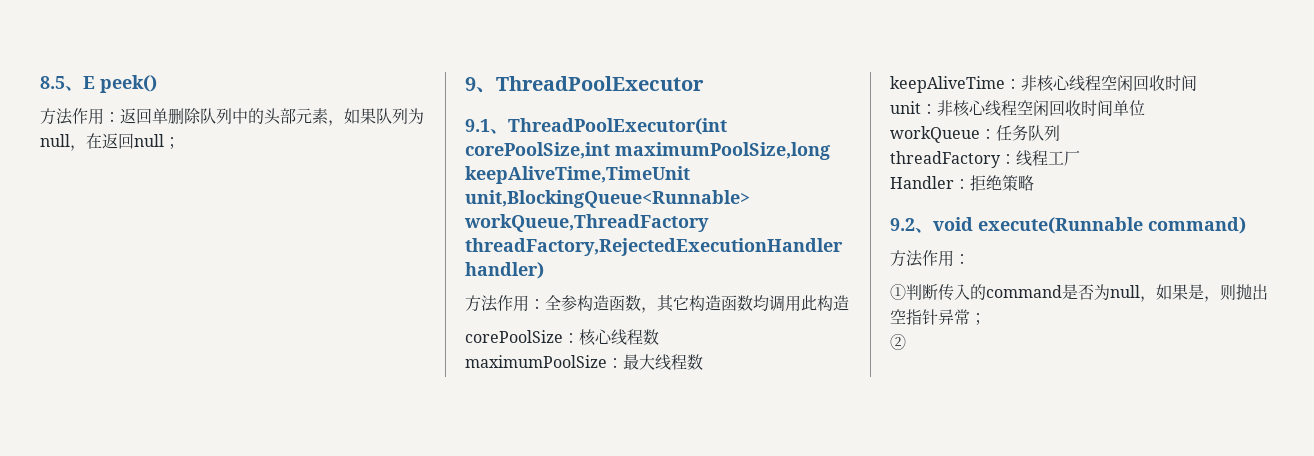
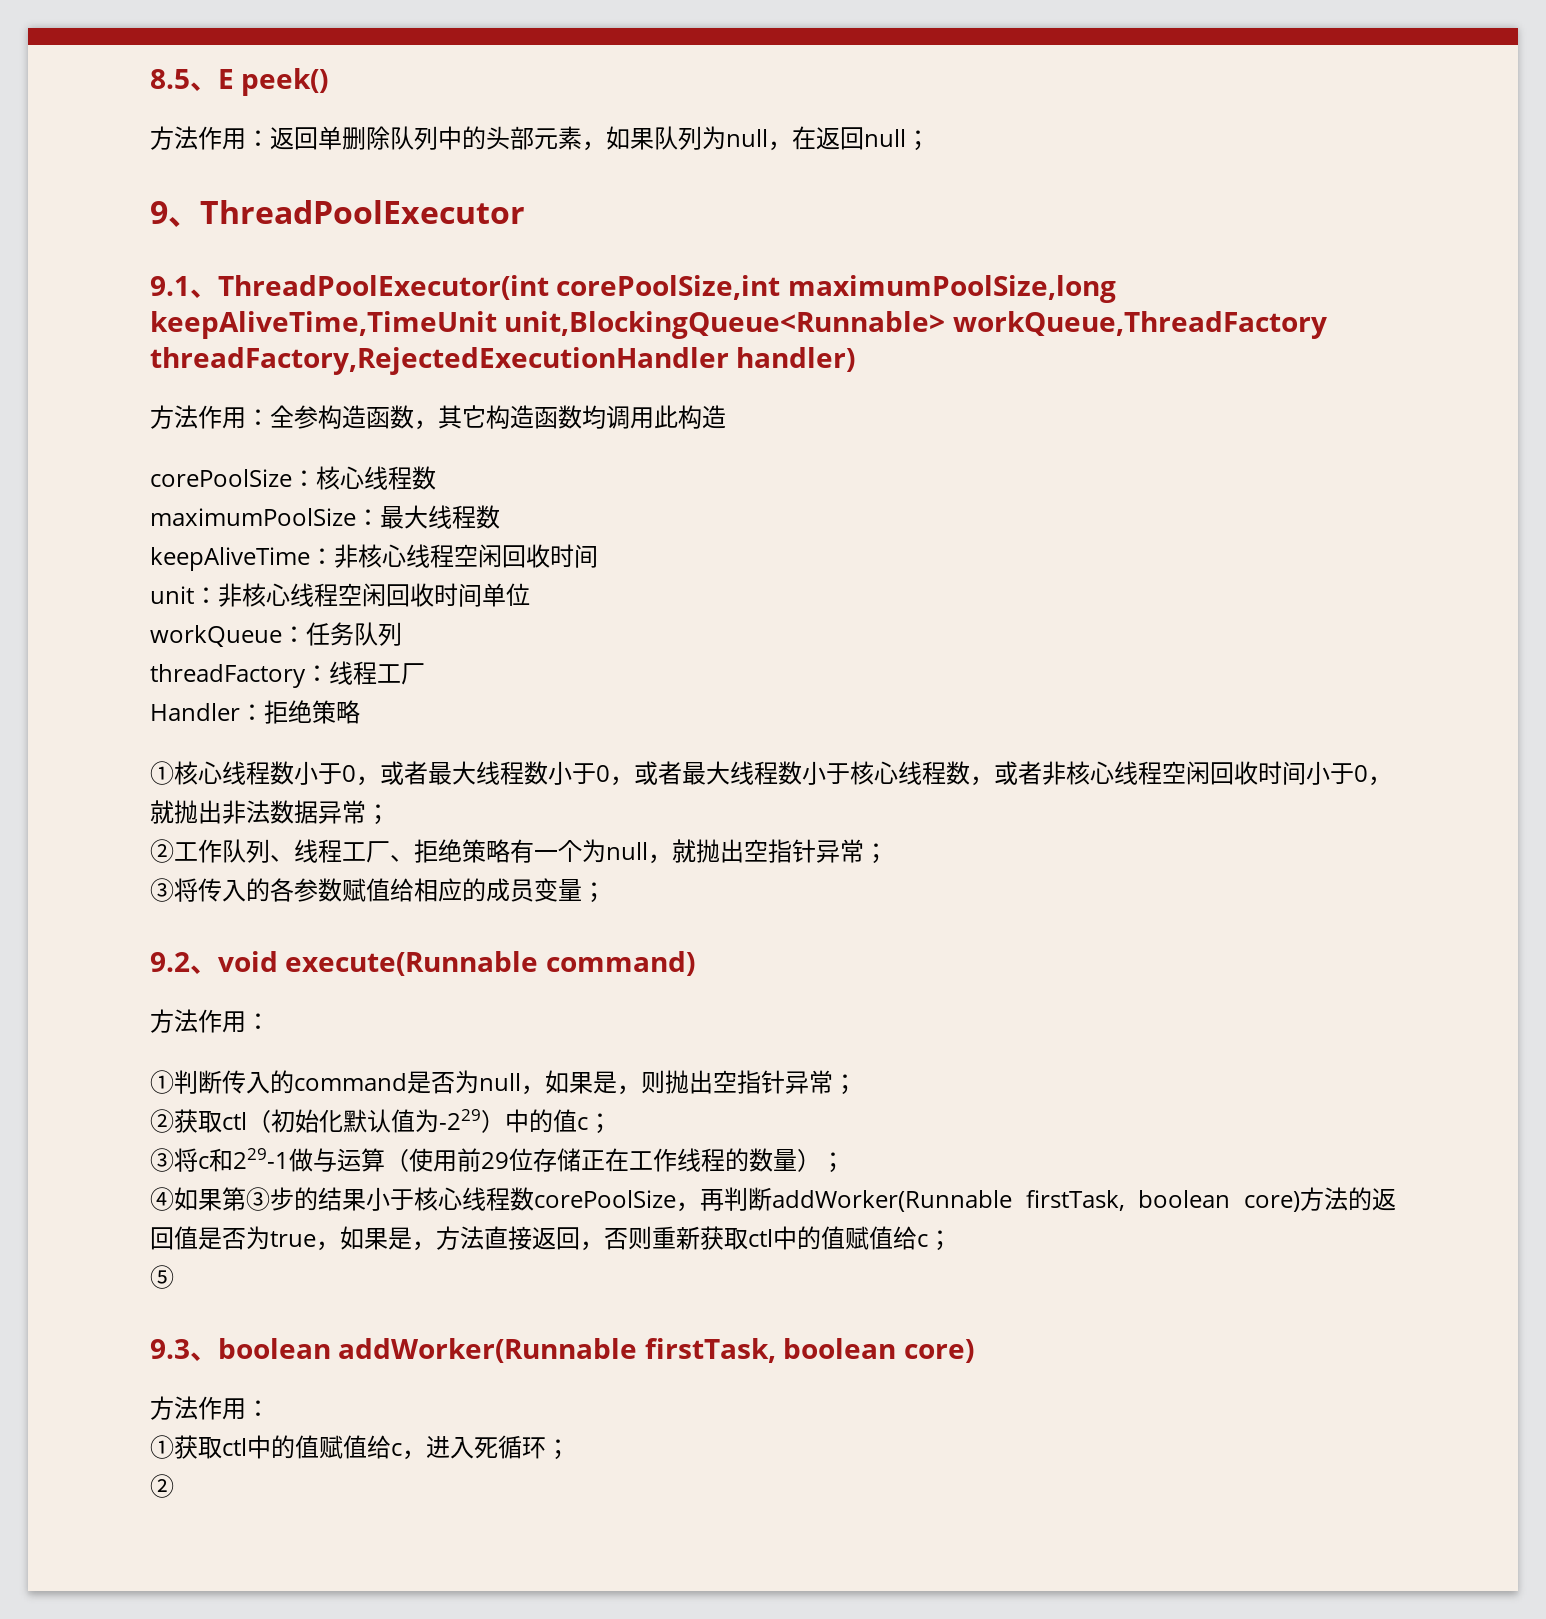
(1034, 183) none -> [150,761,1392,786] [150,800,390,825] [150,839,888,864] [150,878,606,903] // ①核心线程数小于0，或者最大线程数小于0，或者最大线程数小于核心线程数，或者非核心线程空闲回收时间小于0，就抛出非法数据异常； // ②工作队列、线程工厂、拒绝策略有一个为null，就抛出空指针异常； // ③将传入的各参数赋值给相应的成员变量；
(986, 319) none -> [150,1109,612,1134] [150,1148,845,1173] [150,1187,1396,1212] [150,1226,952,1251] [150,1265,174,1289] [150,1338,974,1363] [150,1396,270,1420] [150,1435,570,1460] // ②获取ctl（初始化默认值为-229）中的值c； // ③将c和229-1做与运算（使用前29位存储正在工作线程的数量）； // ④如果第③步的结果小于核心线程数corePoolSize，再判断addWorker(Runnable firstTask, boolean core)方法的返回值是否为true，如果是，方法直接返回，否则重新获取ctl中的值赋值给c； // ⑤ // 9.3、boolean addWorker(Runnable firstTask, boolean core) // 方法作用： // ①获取ctl中的值赋值给c，进入死循环；

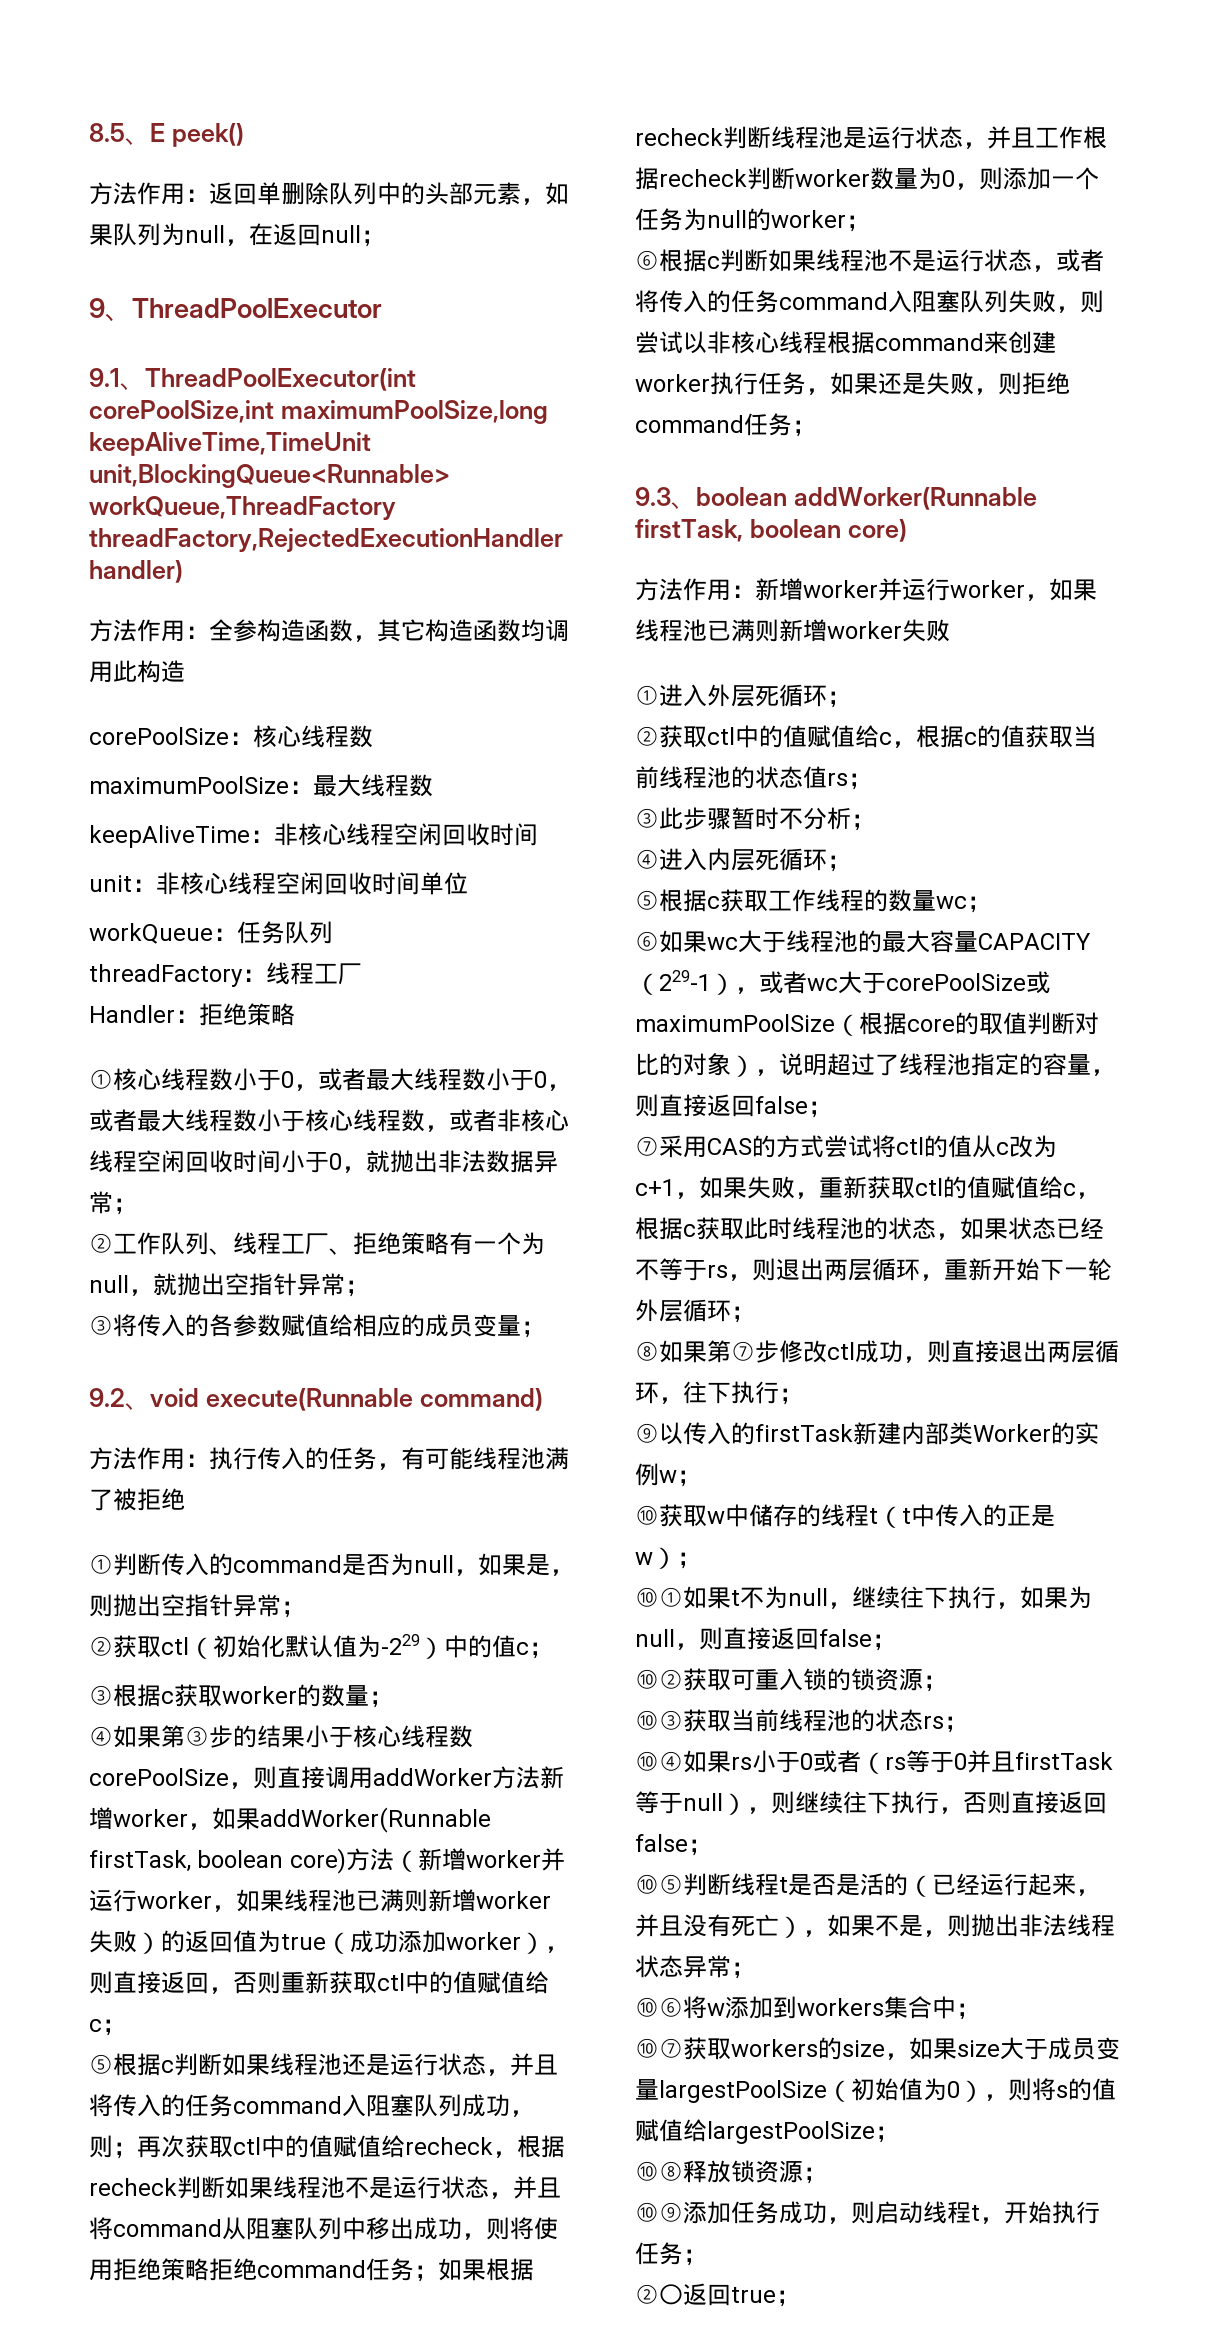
(270, 1021) none -> [209,1447,569,1470] [89,1488,185,1511] 执行传入的任务，有可能线程池满了被拒绝
[174,1148,821,1172] 将c和229-1做与运算（使用前29位存储正在工作线程的数量） -> [113,1684,369,1707] 根据c获取worker的数量
[700,1187,772,1211] 再判断 -> [253,1766,564,1789] [89,1807,260,1830] 则直接调用addWorker方法新增worker，如果
[1347,1187,1396,1211] [150,1226,484,1251] 的返回值是否为true，如果是，方法 -> [393,1848,565,1872] [89,1889,551,1912] [89,1930,569,1954] [89,1971,113,1994] （新增worker并运行worker，如果线程池已满则新增worker失败）的返回值为true（成功添加worker），则
(174, 1277) none -> [113,2053,558,2076] [89,2094,534,2117] [89,2135,565,2159] [89,2176,561,2199] [89,2217,558,2240] [89,2258,534,2282] [635,126,1107,149] [635,167,1099,190] [635,208,870,232] [635,249,1104,272] [635,290,1104,313] [635,331,1056,354] [635,372,1070,395] [635,413,816,437] 根据c判断如果线程池还是运行状态，并且将传入的任务command入阻塞队列成功，则；再次获取ctl中的值赋值给recheck，根据recheck判断如果线程池不是运行状态，并且将command从阻塞队列中移出成功，则将使用拒绝策略拒绝command任务；如果根据recheck判断线程池是运行状态，并且工作根据recheck判断worker数量为0，则添加一个任务为null的worker； // ⑥根据c判断如果线程池不是运行状态，或者将传入的任务command入阻塞队列失败，则尝试以非核心线程根据command来创建worker执行任务，如果还是失败，则拒绝command任务；
[150,1435,174,1459] // ① -> [755,578,1097,601] [635,619,950,642] [635,684,851,708] [635,726,659,746] 新增worker并运行worker，如果线程池已满则新增worker失败 // ①进入外层死循环； // ②
[426,1435,570,1460] [150,1474,174,1498] 进入死循环； // ② -> [916,725,1097,748] [635,766,872,790] [635,807,875,831] [635,848,851,872] [635,889,991,913] [635,930,1091,953] [635,970,1050,995] [635,1012,1099,1036] [635,1053,1115,1077] [635,1094,832,1118] [635,1135,1057,1158] [635,1176,1100,1199] [635,1217,1104,1240] [635,1258,1112,1281] [635,1299,755,1323] [635,1340,1119,1363] [635,1381,803,1405] [635,1422,1099,1445] [635,1463,701,1487] [635,1504,1055,1528] [635,1547,701,1569] [635,1586,1092,1609] [635,1627,896,1651] [635,1668,947,1692] [635,1709,968,1733] [635,1750,1113,1774] [635,1791,1107,1815] [635,1834,712,1856] [635,1873,1100,1897] [635,1914,1115,1938] [635,1955,755,1979] [635,1996,980,2020] [635,2037,1120,2060] [635,2078,1116,2103] [635,2119,899,2144] [635,2160,827,2184] [635,2201,1100,2224] [635,2242,707,2266] [635,2283,800,2307] 根据c的值获取当前线程池的状态值rs； // ③此步骤暂时不分析； // ④进入内层死循环； // ⑤根据c获取工作线程的数量wc； // ⑥如果wc大于线程池的最大容量CAPACITY（229-1），或者wc大于corePoolSize或maximumPoolSize（根据core的取值判断对比的对象），说明超过了线程池指定的容量，则直接返回false； // ⑦采用CAS的方式尝试将ctl的值从c改为c+1，如果失败，重新获取ctl的值赋值给c，根据c获取此时线程池的状态，如果状态已经不等于rs，则退出两层循环，重新开始下一轮外层循环； // ⑧如果第⑦步修改ctl成功，则直接退出两层循环，往下执行； // ⑨以传入的firstTask新建内部类Worker的实例w； // ⑩获取w中储存的线程t（t中传入的正是w）； // ⑩①如果t不为null，继续往下执行，如果为null，则直接返回false； // ⑩②获取可重入锁的锁资源； // ⑩③获取当前线程池的状态rs； // ⑩④如果rs小于0或者（rs等于0并且firstTask等于null），则继续往下执行，否则直接返回false； // ⑩⑤判断线程t是否是活的（已经运行起来，并且没有死亡），如果不是，则抛出非法线程状态异常； // ⑩⑥将w添加到workers集合中； // ⑩⑦获取workers的size，如果size大于成员变量largestPoolSize（初始值为0），则将s的值赋值给largestPoolSize； // ⑩⑧释放锁资源； // ⑩⑨添加任务成功，则启动线程t，开始执行任务； // ②〇返回true；

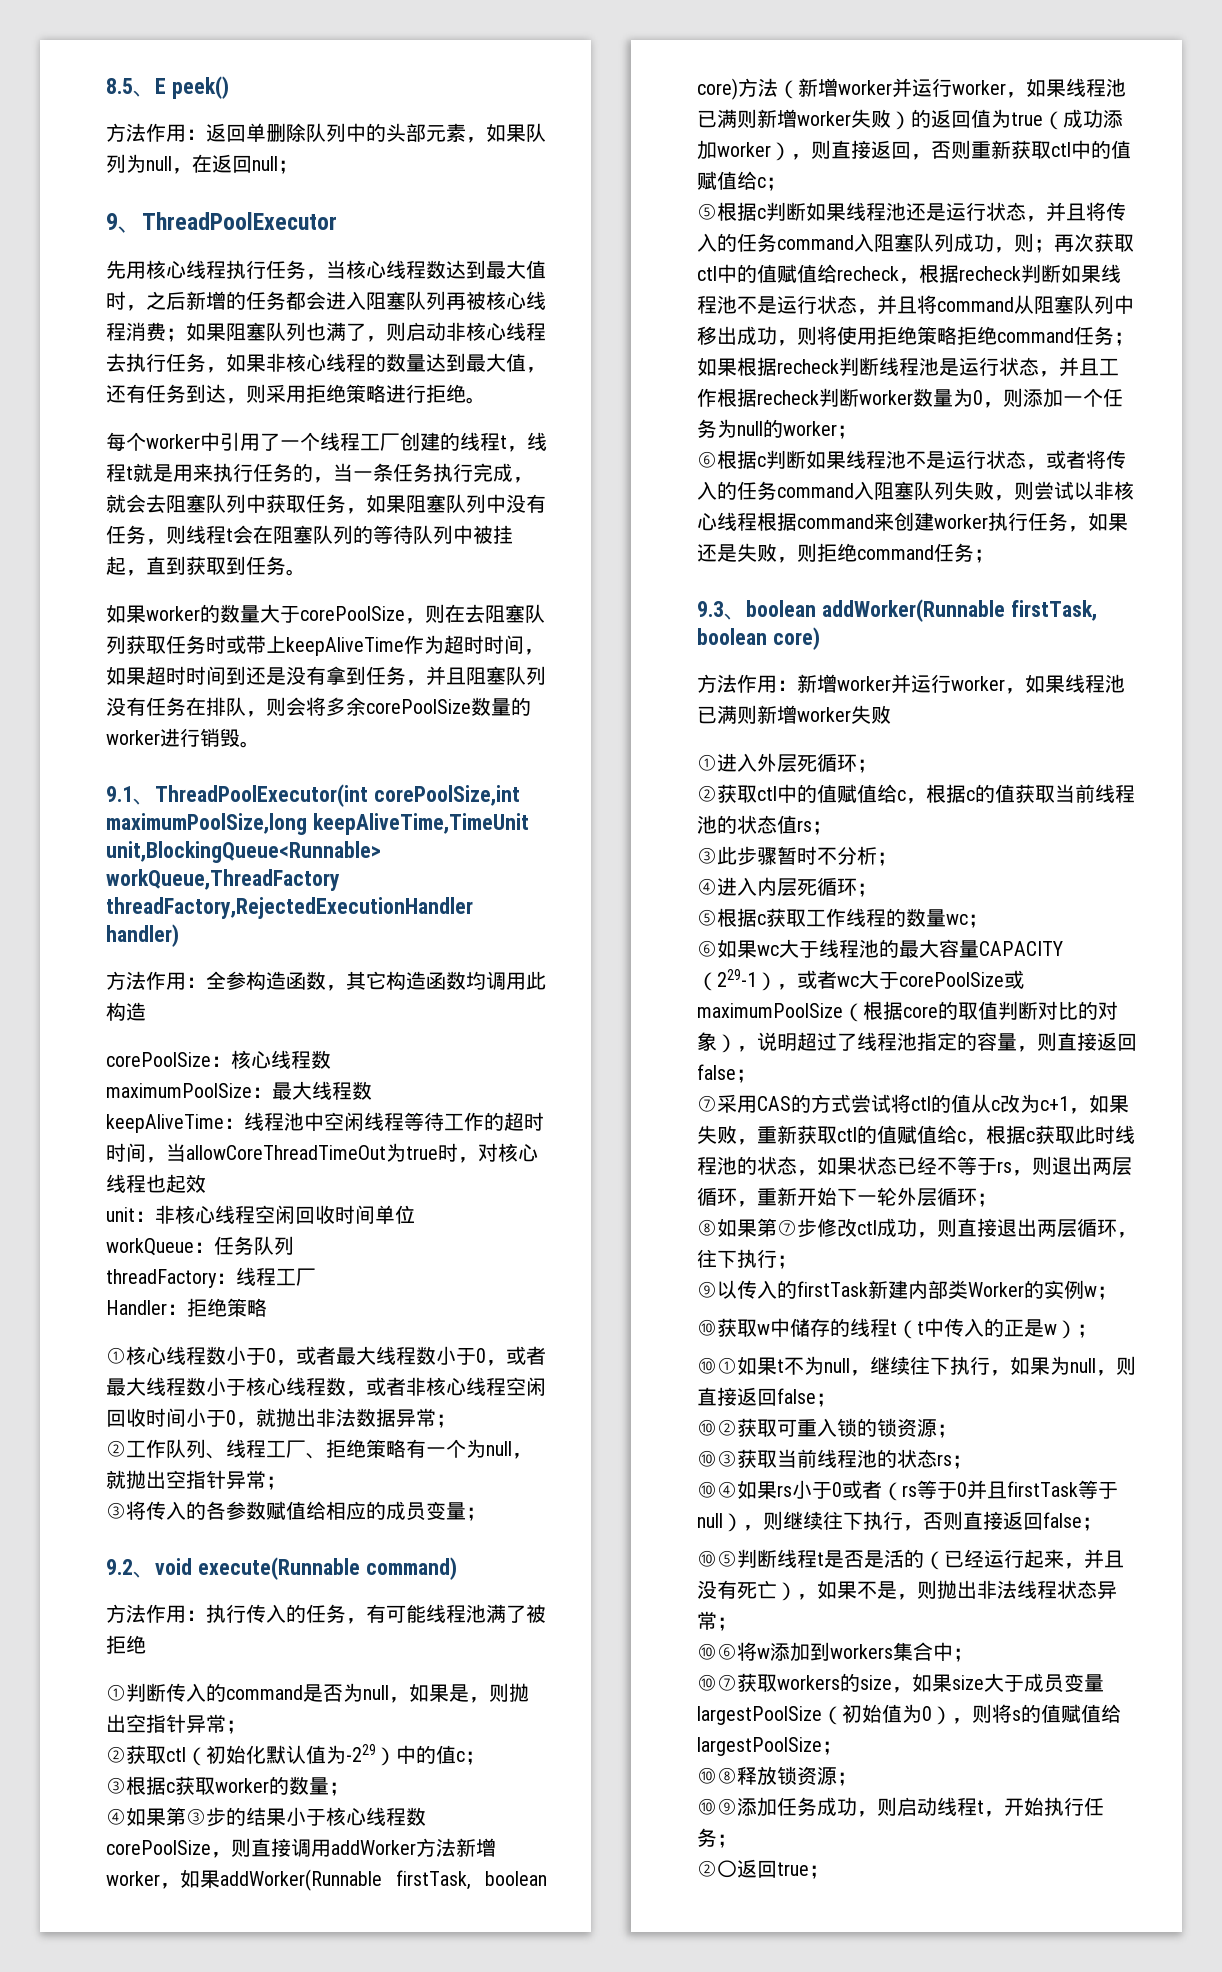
(382, 308) none -> [106,260,546,280] [106,291,546,311] [106,322,546,342] [106,353,546,373] [106,384,486,404] [106,432,547,452] [106,463,533,483] [106,494,546,514] [106,525,513,545] [106,556,306,576] [106,604,545,624] [106,635,544,656] [106,666,546,686] [106,697,531,717] [106,728,260,748] // 先用核心线程执行任务，当核心线程数达到最大值时，之后新增的任务都会进入阻塞队列再被核心线程消费；如果阻塞队列也满了，则启动非核心线程去执行任务，如果非核心线程的数量达到最大值，还有任务到达，则采用拒绝策略进行拒绝。 // 每个worker中引用了一个线程工厂创建的线程t，线程t就是用来执行任务的，当一条任务执行完成，就会去阻塞队列中获取任务，如果阻塞队列中没有任务，则线程t会在阻塞队列的等待队列中被挂起，直到获取到任务。 // 如果worker的数量大于corePoolSize，则在去阻塞队列获取任务时或带上keepAliveTime作为超时时间，如果超时时间到还是没有拿到任务，并且阻塞队列没有任务在排队，则会将多余corePoolSize数量的worker进行销毁。
[274,823,538,846] 非核心线程空闲回收时间 -> [244,1112,544,1131] [106,1143,538,1163] [106,1174,206,1193] 线程池中空闲线程等待工作的超时时间，当allowCoreThreadTimeOut为true时，对核心线程也起效

